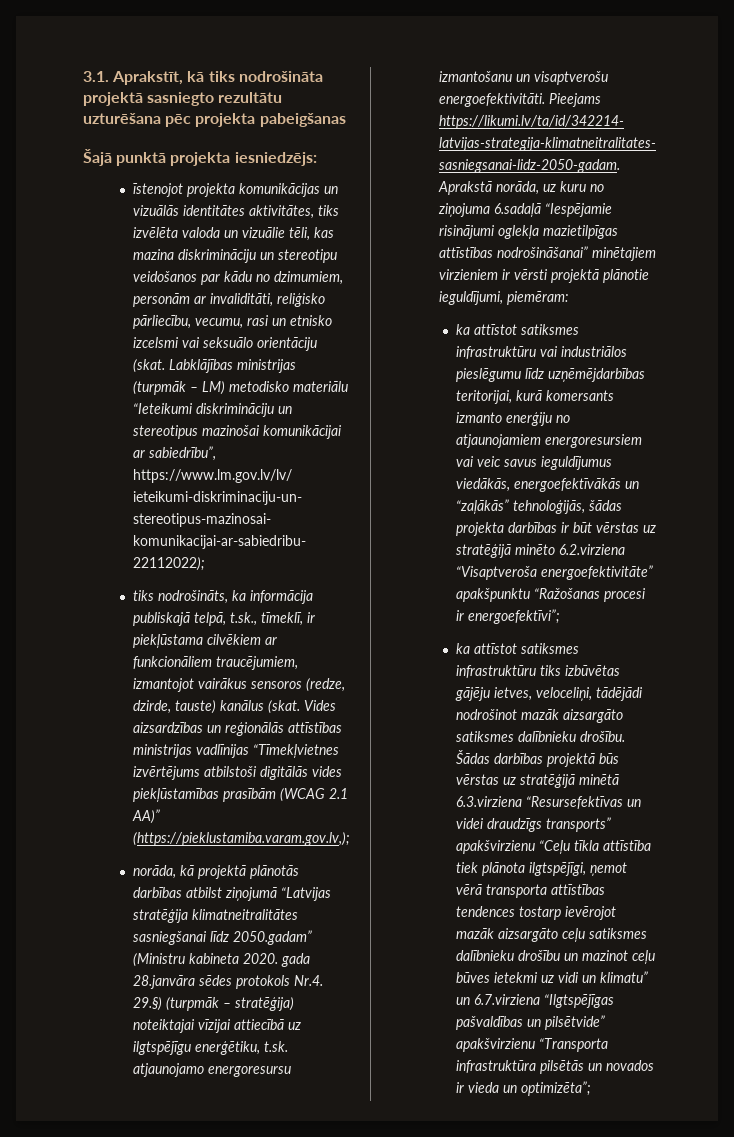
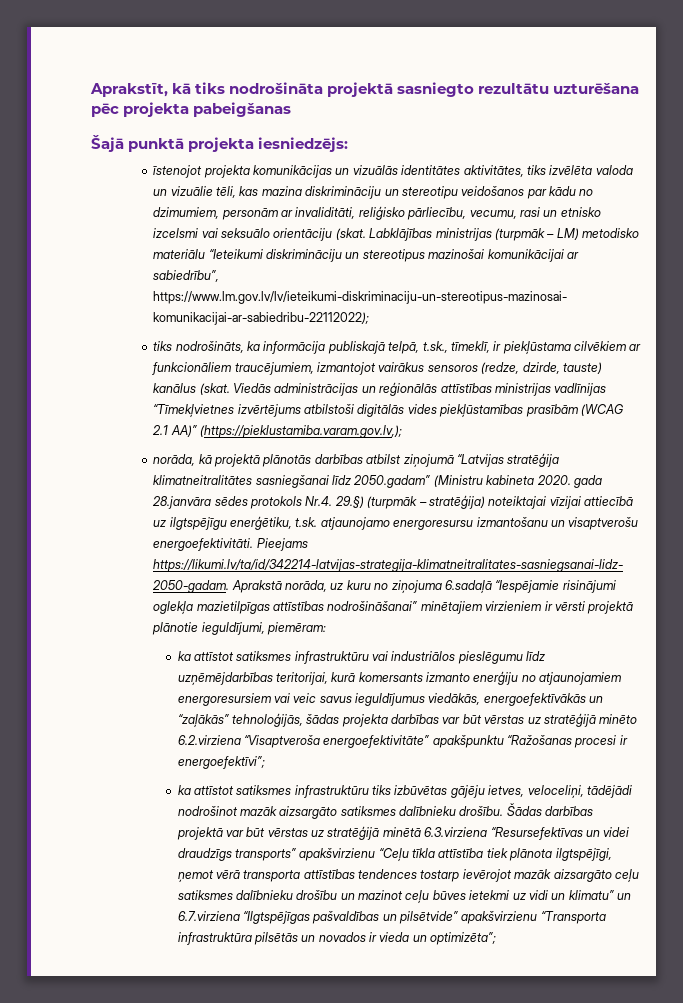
[83,71,109,82] 3.1. -> (90, 90) none
[303,700,336,711] [132,722,203,733] Vides aizsardzības -> [233,383,359,396] Viedās administrācijas
[561,522,570,533] ir -> [442,717,461,724] var
[599,753,620,764] būs -> [225,827,266,837] var būt

